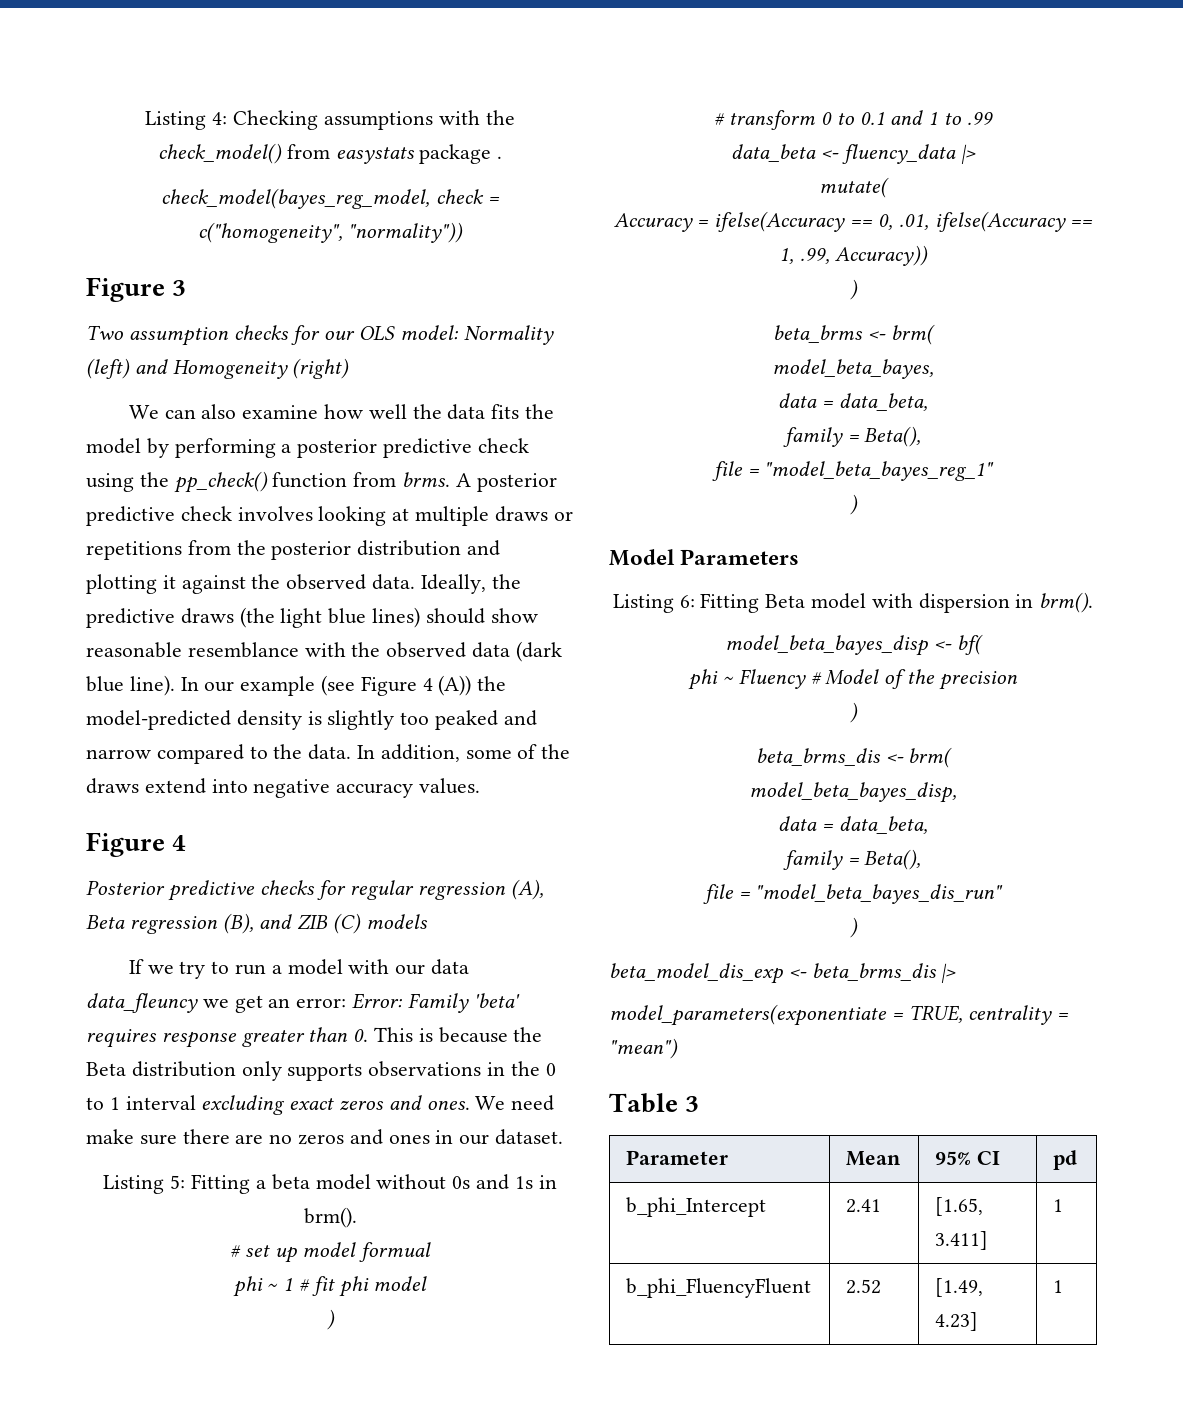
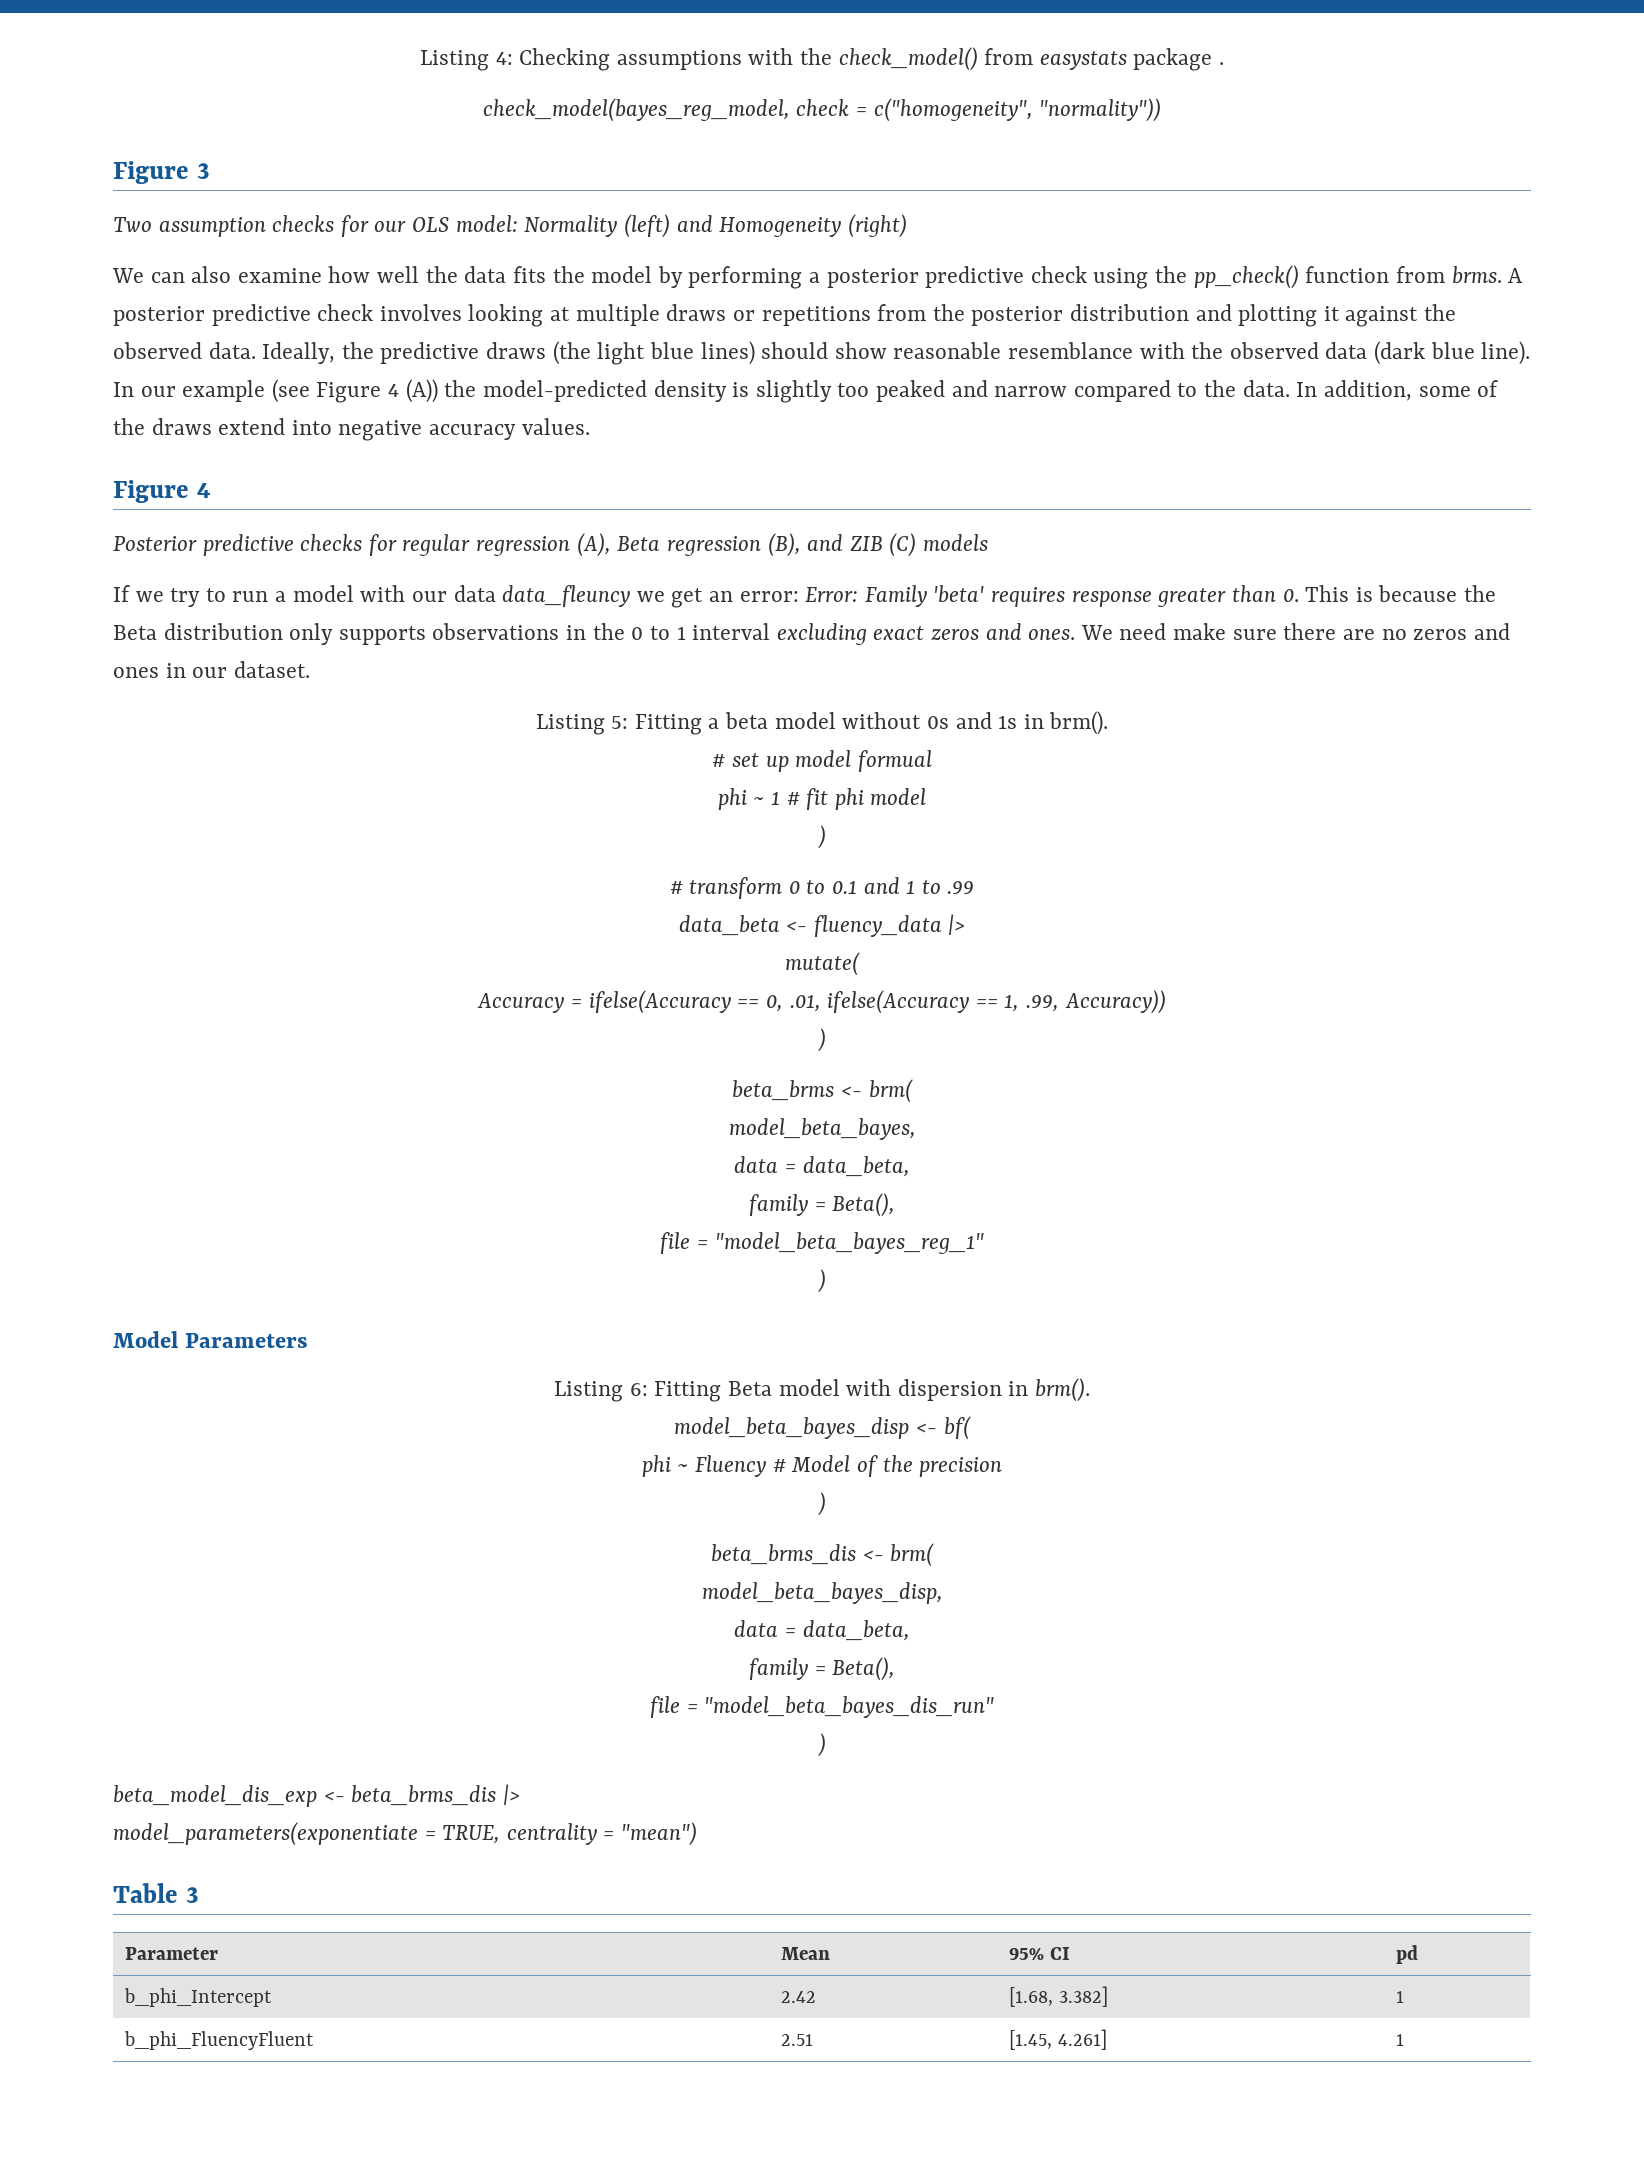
[846,1199,882,1213] [935,1197,984,1216] [935,1231,989,1250] 2.41 | [1.65, 3.411] -> [781,1991,817,2003] [1009,1986,1108,2007] 2.42 | [1.68, 3.382]
[846,1279,882,1294] [935,1278,984,1297] [935,1312,979,1331] 2.52 | [1.49, 4.23] -> [781,2034,814,2046] [1009,2029,1107,2050] 2.51 | [1.45, 4.261]

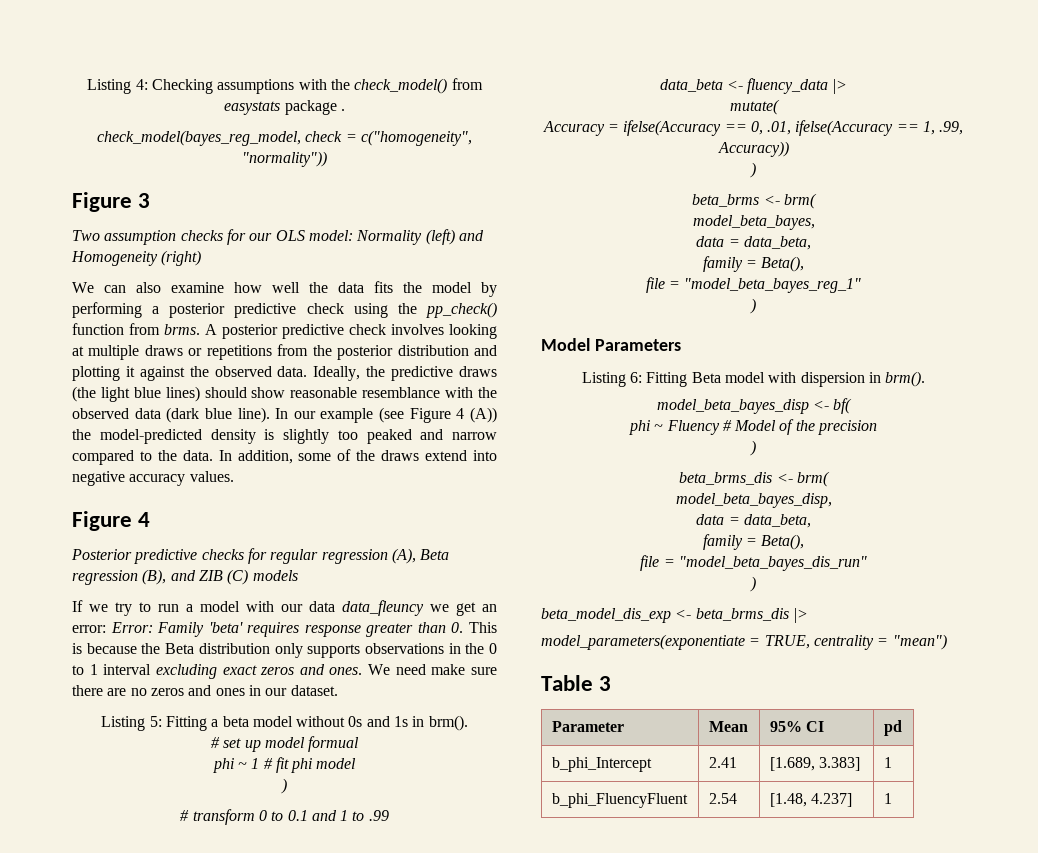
[781,1991,817,2003] [1009,1986,1108,2007] 2.42 | [1.68, 3.382] -> [708,757,737,768] [769,757,860,771] 2.41 | [1.689, 3.383]
[781,2034,814,2046] [1009,2029,1107,2050] 2.51 | [1.45, 4.261] -> [708,793,737,804] [769,793,852,807] 2.54 | [1.48, 4.237]

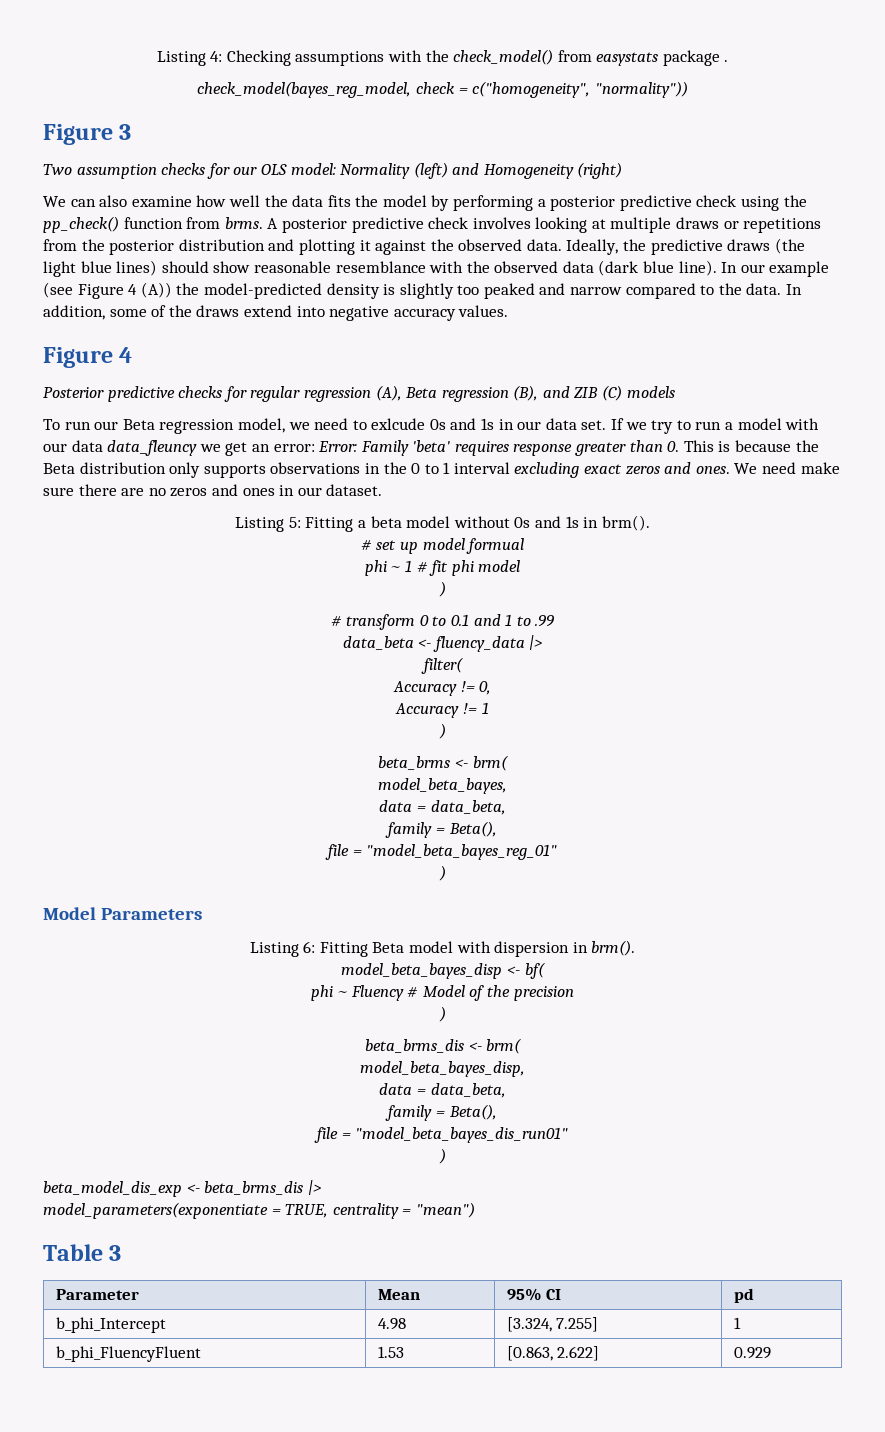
(298, 575) none -> [43,418,607,434] To run our Beta regression model, we need to exlcude 0s and 1s in our data set.
[729,99,780,115] [542,120,964,136] [717,141,789,157] mutate( // Accuracy = ifelse(Accuracy == 0, .01, ifelse(Accuracy == 1, .99, Accuracy)) -> [420,657,463,674] [392,681,492,696] [395,702,489,718] filter( // Accuracy != 0, // Accuracy != 1
[684,278,862,293] "model_beta_bayes_reg_1" -> [366,844,558,860] "model_beta_bayes_reg_01"
[678,556,867,571] "model_beta_bayes_dis_run" -> [355,1127,569,1143] "model_beta_bayes_dis_run01"
[708,757,737,768] [769,757,860,771] 2.41 | [1.689, 3.383] -> [377,1318,406,1330] [506,1317,599,1332] 4.98 | [3.324, 7.255]
[708,793,737,804] [769,793,852,807] [883,793,892,804] 2.54 | [1.48, 4.237] | 1 -> [377,1346,404,1358] [506,1346,600,1361] [733,1347,771,1359] 1.53 | [0.863, 2.622] | 0.929

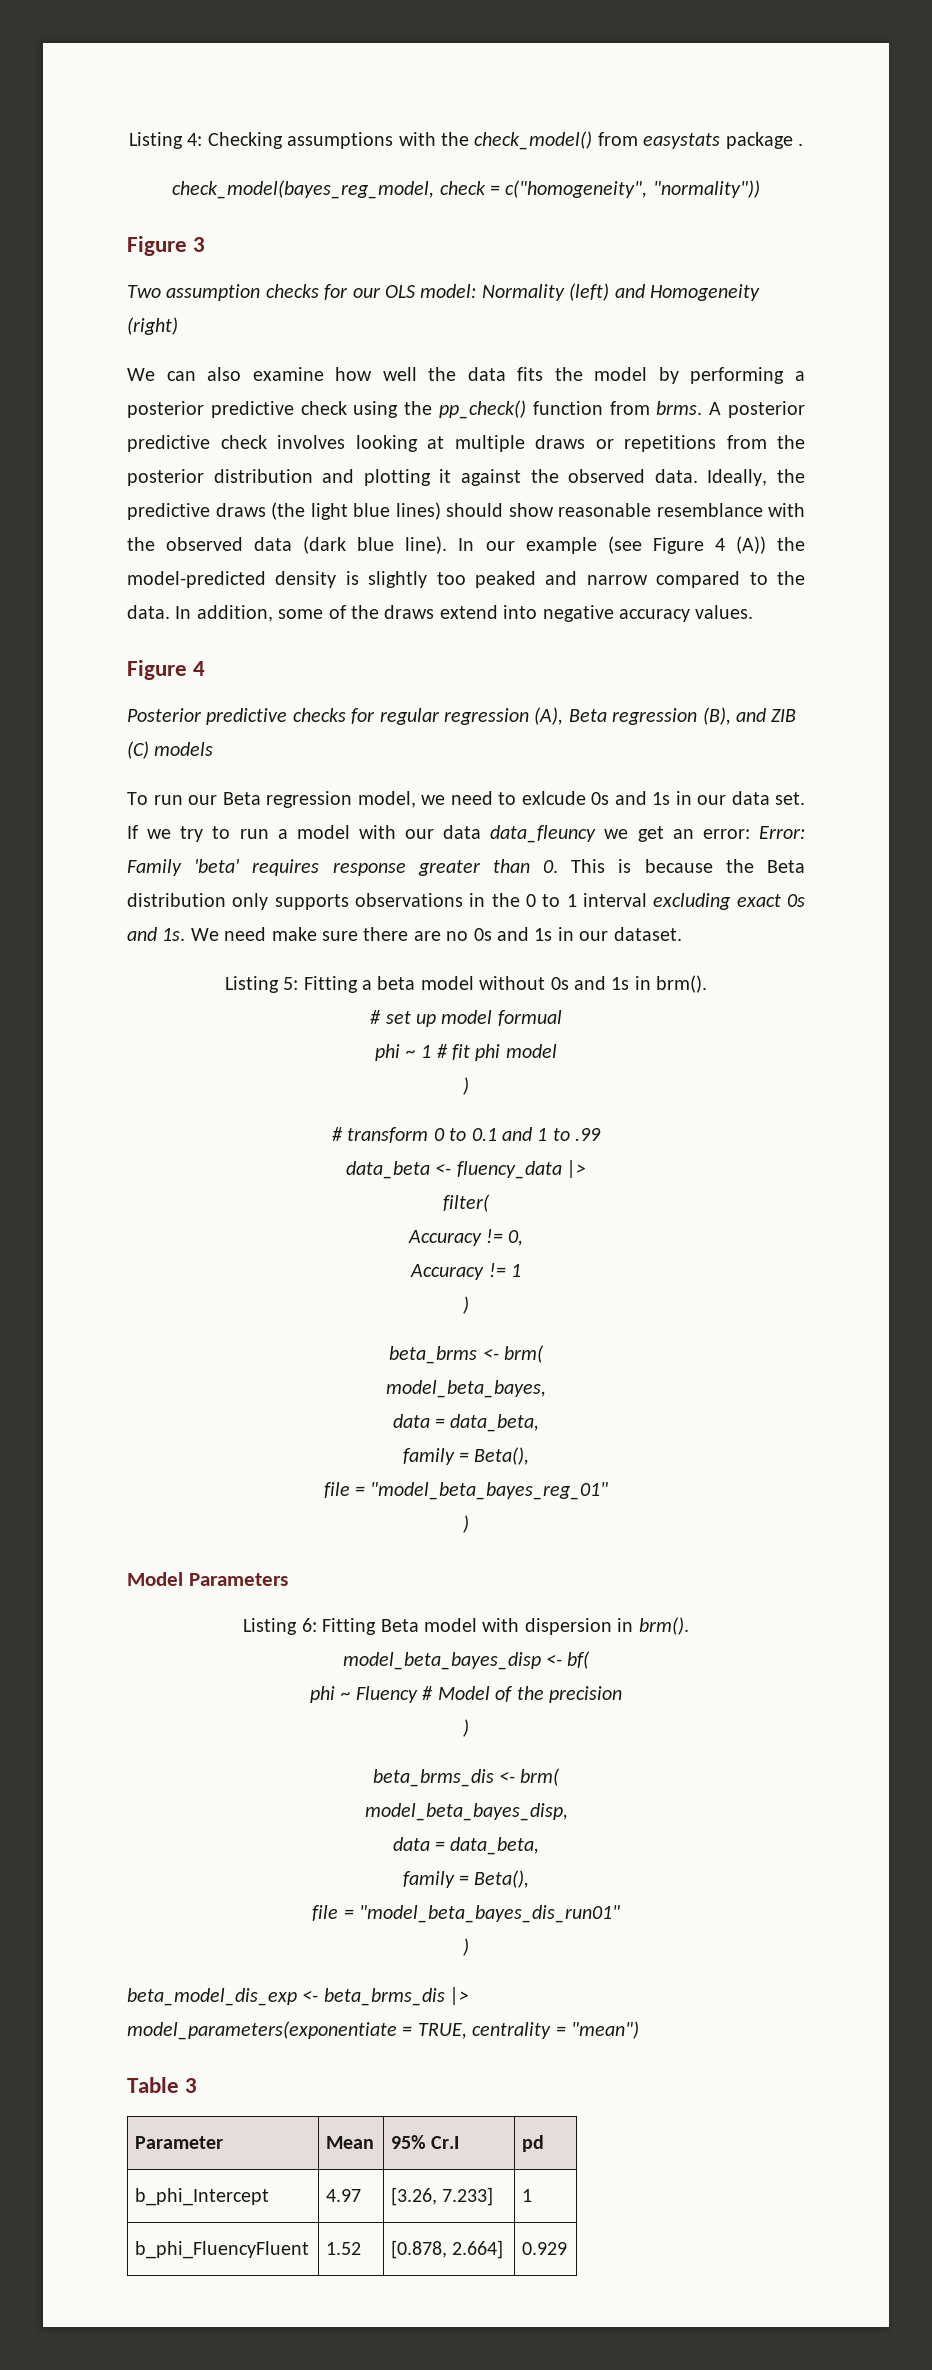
[625,462,730,475] zeros and ones. -> [786,894,805,907] [127,927,186,941] 0s and 1s.
[170,484,275,497] zeros and ones -> [473,927,553,941] 0s and 1s
[546,1289,562,1300] CI -> [431,2136,460,2149] Cr.I
[377,1318,406,1330] [506,1317,599,1332] 4.98 | [3.324, 7.255] -> [326,2189,362,2202] [391,2187,494,2206] 4.97 | [3.26, 7.233]
[377,1346,404,1358] [506,1346,600,1361] 1.53 | [0.863, 2.622] -> [326,2242,362,2255] [391,2240,504,2259] 1.52 | [0.878, 2.664]

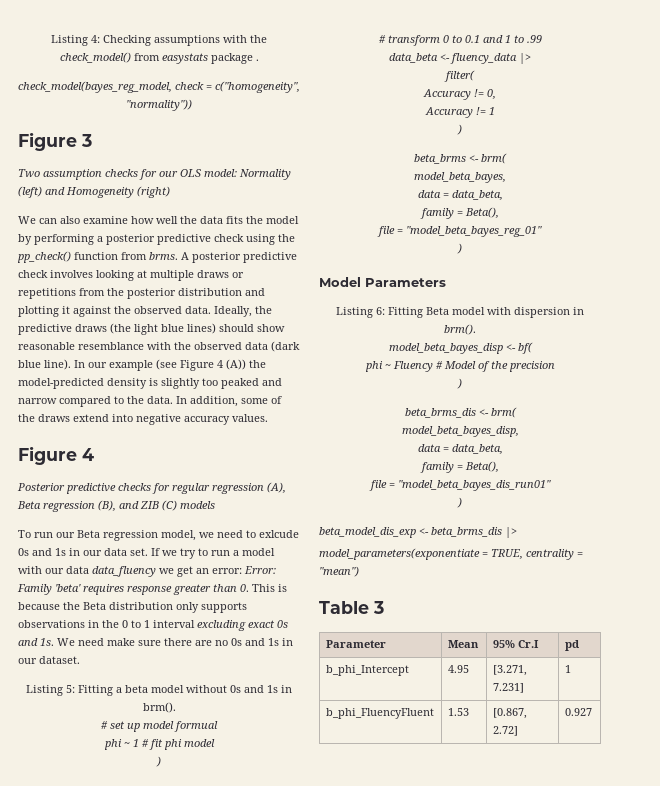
[490,825,597,843] data_fleuncy -> [92,566,156,577] data_fluency
[326,2189,362,2202] [391,2187,494,2206] 4.97 | [3.26, 7.233] -> [447,665,469,673] [492,665,527,676] [492,683,524,693] 4.95 | [3.271, 7.231]
[326,2242,362,2255] [391,2240,504,2259] [522,2242,568,2255] 1.52 | [0.878, 2.664] | 0.929 -> [447,708,469,716] [492,708,527,719] [492,726,518,736] [564,708,592,716] 1.53 | [0.867, 2.72] | 0.927

